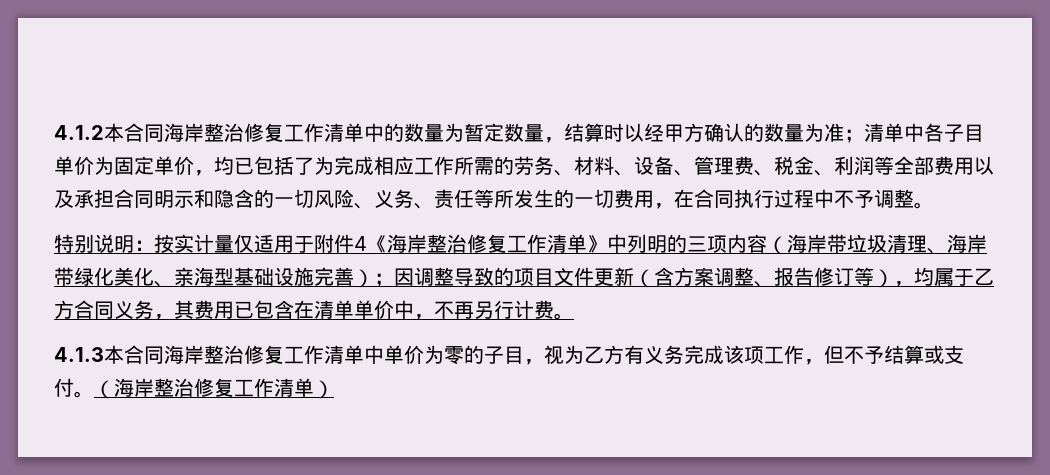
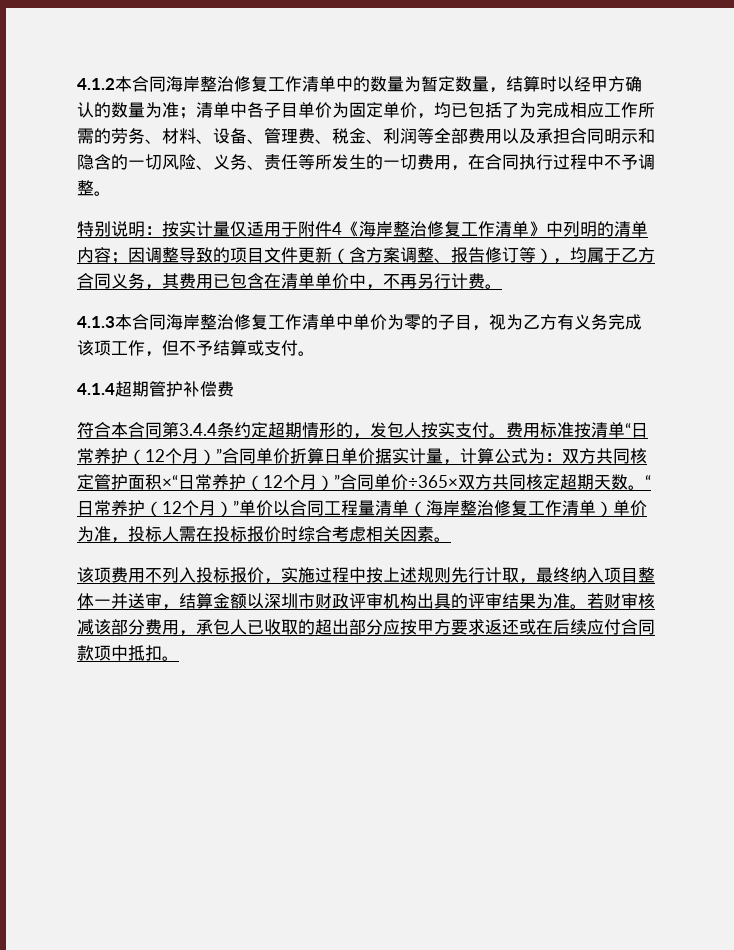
[687,234,987,255] [54,267,374,288] 三项内容（海岸带垃圾清理、海岸带绿化美化、亲海型基础设施完善） -> [614,221,648,237] [77,247,111,263] 清单内容
(94, 394) none -> [77,381,234,397] [77,422,648,439] [77,448,647,465] [77,474,651,491] [77,500,409,517] // 4.1.4超期管护补偿费 // 符合本合同第3.4.4条约定超期情形的，发包人按实支付。费用标准按清单“日常养护（12个月）”合同单价折算日单价据实计量，计算公式为：双方共同核定管护面积×“日常养护（12个月）”合同单价÷365×双方共同核定超期天数。“日常养护（12个月）”单价以合同工程量清单
(334, 389) none -> [613,500,647,516] [77,526,451,543] [77,567,655,584] [77,593,655,610] [77,619,655,636] [77,645,179,661] 单价为准，投标人需在投标报价时综合考虑相关因素。 // 该项费用不列入投标报价，实施过程中按上述规则先行计取，最终纳入项目整体一并送审，结算金额以深圳市财政评审机构出具的评审结果为准。若财审核减该部分费用，承包人已收取的超出部分应按甲方要求返还或在后续应付合同款项中抵扣。

